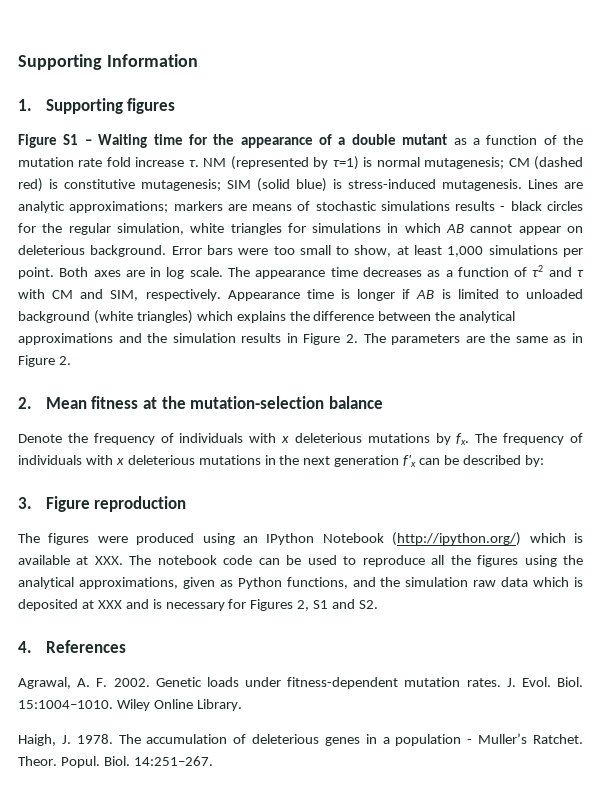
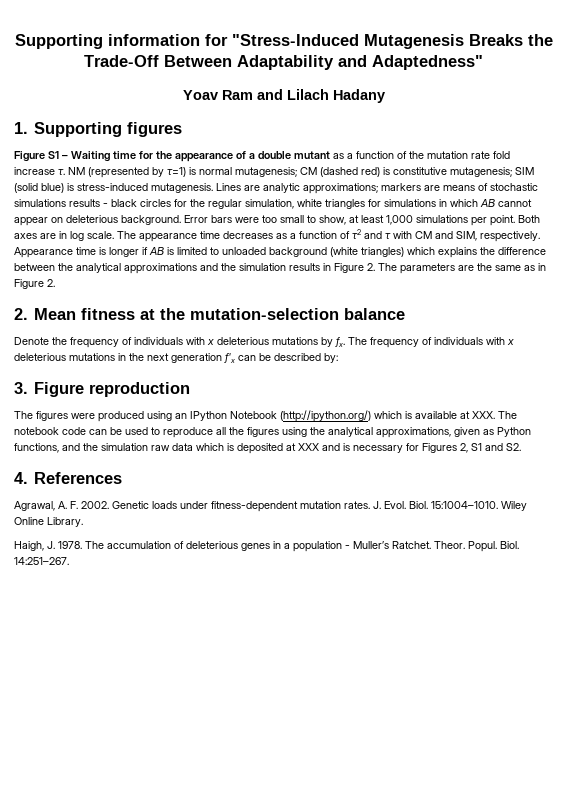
[18,54,198,70] Supporting Information -> [14,34,553,49] [84,55,483,70] [182,89,385,103] Supporting information for "Stress-Induced Mutagenesis Breaks the Trade-Off Between Adaptability and Adaptedness" // Yoav Ram and Lilach Hadany

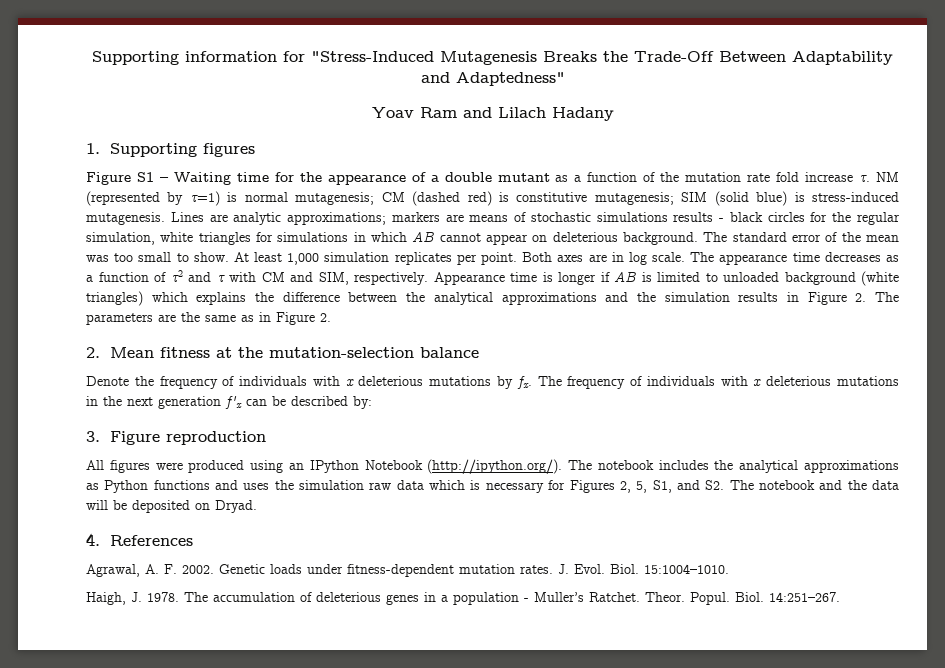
[184,215,468,225] Error bars were too small to show, at least 1,000 simulations -> [703,232,900,242] [86,252,452,265] The standard error of the mean was too small to show. At least 1,000 simulation replicates
[14,411,33,419] The -> [86,460,104,470] All
[280,410,517,422] [14,427,531,438] [14,443,80,453] (http://ipython.org/) which is available at XXX. The notebook code can be used to reproduce all the figures using the analytical approximations, given as Python functions, and -> [427,459,900,474] [86,480,270,493] (http://ipython.org/). The notebook includes the analytical approximations as Python functions and uses
[237,443,350,454] deposited at XXX and is -> (481, 485) none
[471,443,482,451] S1 -> [636,480,672,493] 5, S1,
(521, 447) none -> [729,480,899,490] [86,500,257,513] The notebook and the data will be deposited on Dryad.
[501,501,527,511] [14,517,83,527] Wiley Online Library. -> (729, 569) none

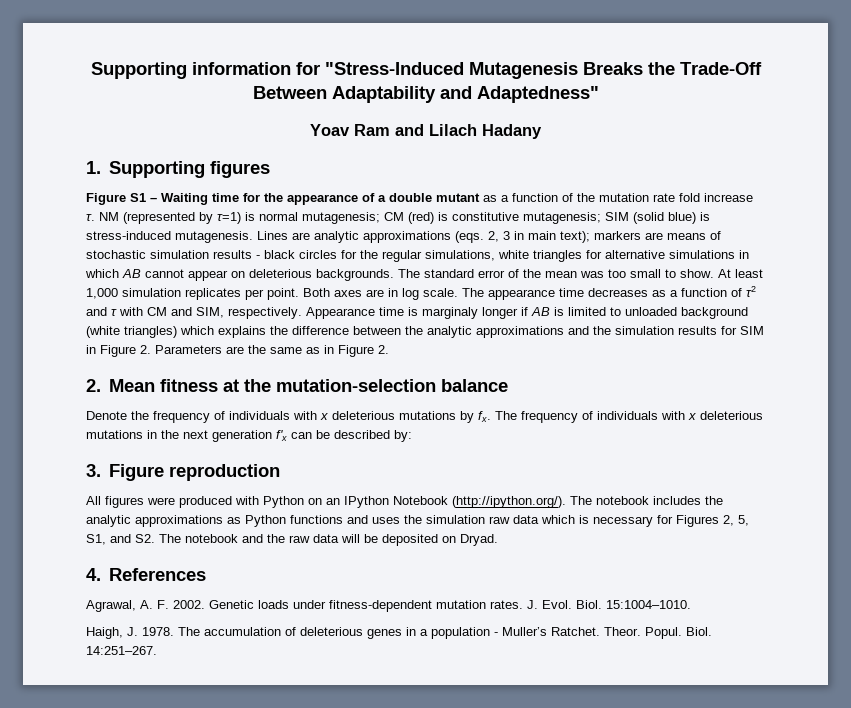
[412,191,492,206] (dashed red) -> [408,212,434,224] (red)
[287,212,387,225] approximations; -> [363,231,590,243] approximations (eqs. 2, 3 in main text);
[596,212,668,222] simulations -> [150,250,209,259] simulation
[86,232,155,245] simulation, -> [425,250,495,261] simulations,
(273, 237) none -> [605,250,665,259] alternative
[622,232,698,245] background. -> [316,269,394,281] backgrounds.
(553, 277) none -> [422,307,478,319] marginaly
[433,292,493,305] analytical -> [427,326,472,338] analytic
[786,292,899,305] [86,313,153,325] in Figure 2. The parameters -> [721,326,764,335] [86,345,222,357] for SIM in Figure 2. Parameters
[250,460,284,473] using -> [235,496,322,508] with Python on
[739,460,799,473] analytical -> [86,515,131,527] analytic
(867, 485) none -> [289,535,310,543] raw

